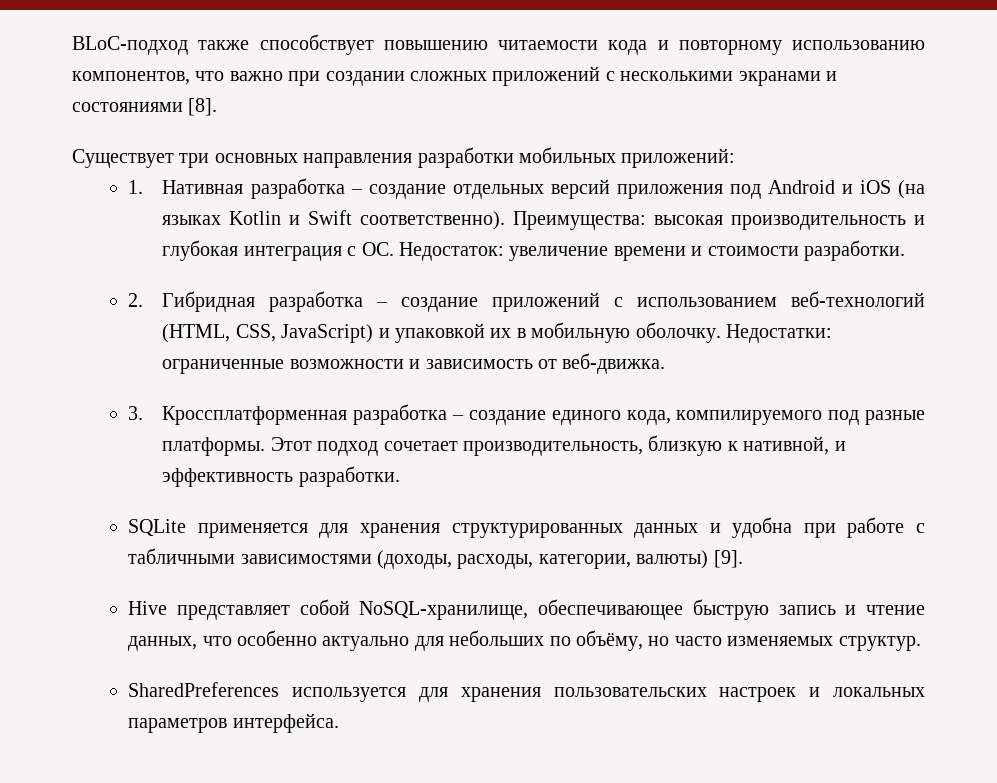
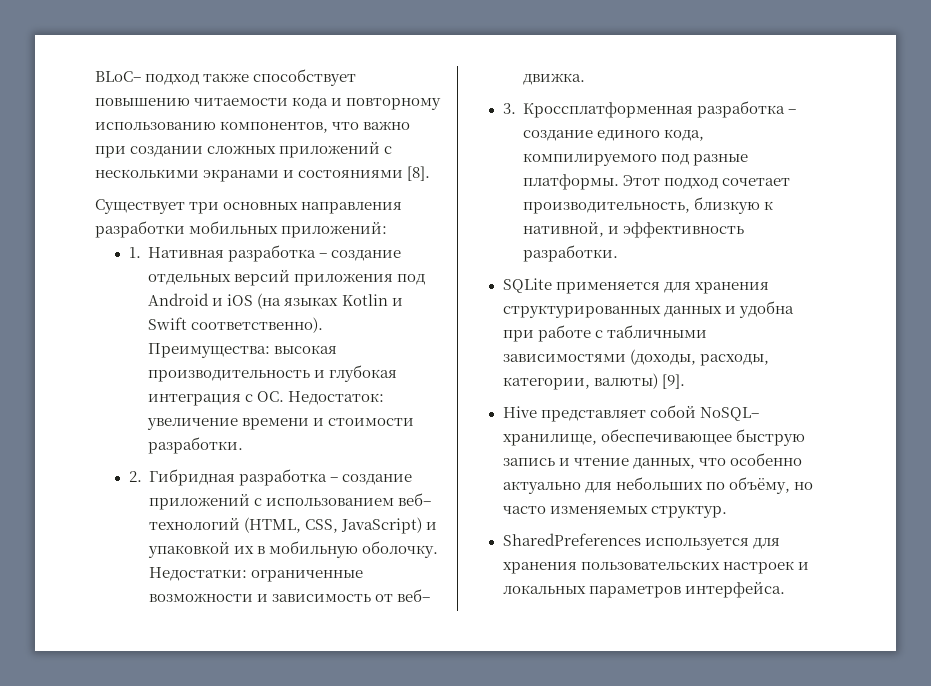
[72,36,188,55] BLoC-подход -> [95,71,200,85] BLoC– подход
[790,291,925,307] веб-технологий -> [398,493,432,506] [149,517,241,530] веб– технологий
[562,353,666,374] веб-движка. -> [397,589,431,602] [523,73,586,85] веб– движка.
[359,601,529,620] NoSQL-хранилище, -> [699,407,759,421] [502,434,597,446] NoSQL– хранилище,

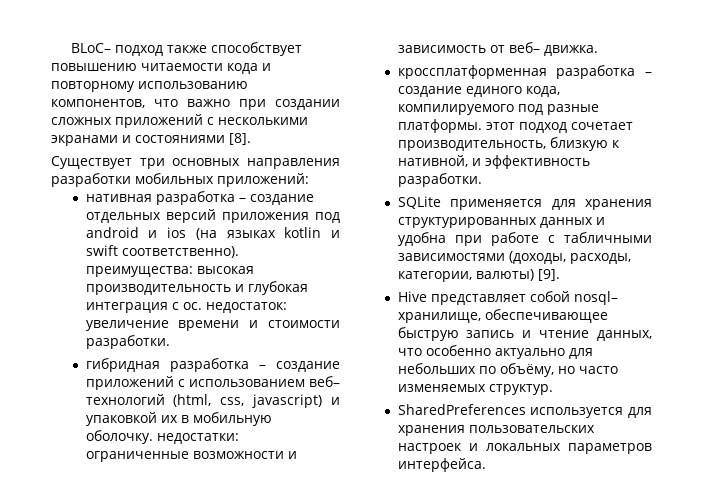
[128,247,225,258] 1. Нативная -> [85,194,152,202] нативная
[148,293,403,309] [148,317,324,333] [148,343,271,358] Android и iOS (на языках Kotlin и Swift соответственно). Преимущества: -> [85,227,340,240] [85,245,239,258] [85,266,193,277] android и ios (на языках kotlin и swift соответственно). преимущества:
[257,391,385,405] ОС. Недостаток: -> [182,302,287,313] ос. недостаток:
[128,469,236,486] 2. Гибридная -> [85,358,160,372] гибридная
[244,517,423,534] (HTML, CSS, JavaScript) -> [173,394,323,408] (html, css, javascript)
[149,567,248,581] Недостатки: -> [156,433,239,444] недостатки:
[502,102,694,118] 3. Кроссплатформенная -> [397,65,547,79] кроссплатформенная
[623,175,661,186] Этот -> [485,122,515,130] этот
[699,407,759,421] NoSQL– -> [573,291,618,305] nosql–

